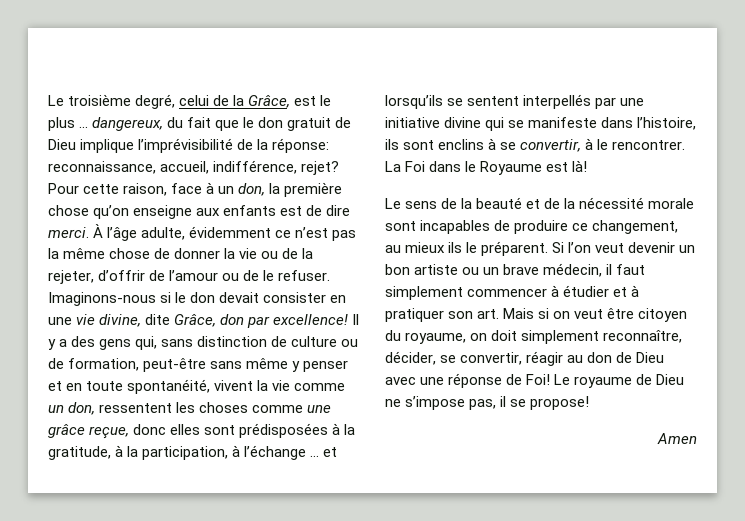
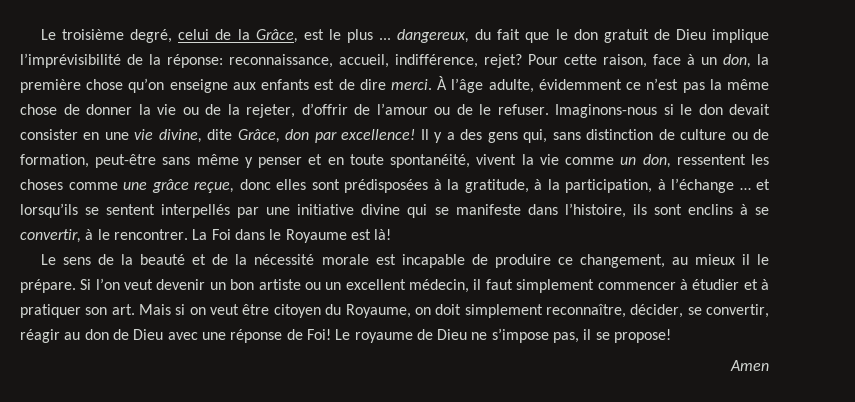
[385,220,491,234] sont incapables -> [375,254,465,268] est incapable
[448,241,549,256] ils le préparent. -> [741,254,769,265] [20,279,76,293] il le prépare.
[503,264,540,275] brave -> [345,279,406,290] excellent
[405,332,467,344] royaume, -> [345,304,411,318] Royaume,

